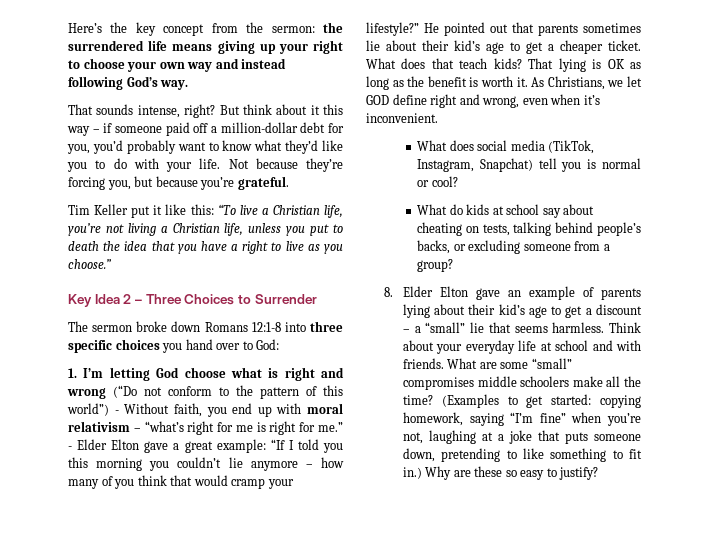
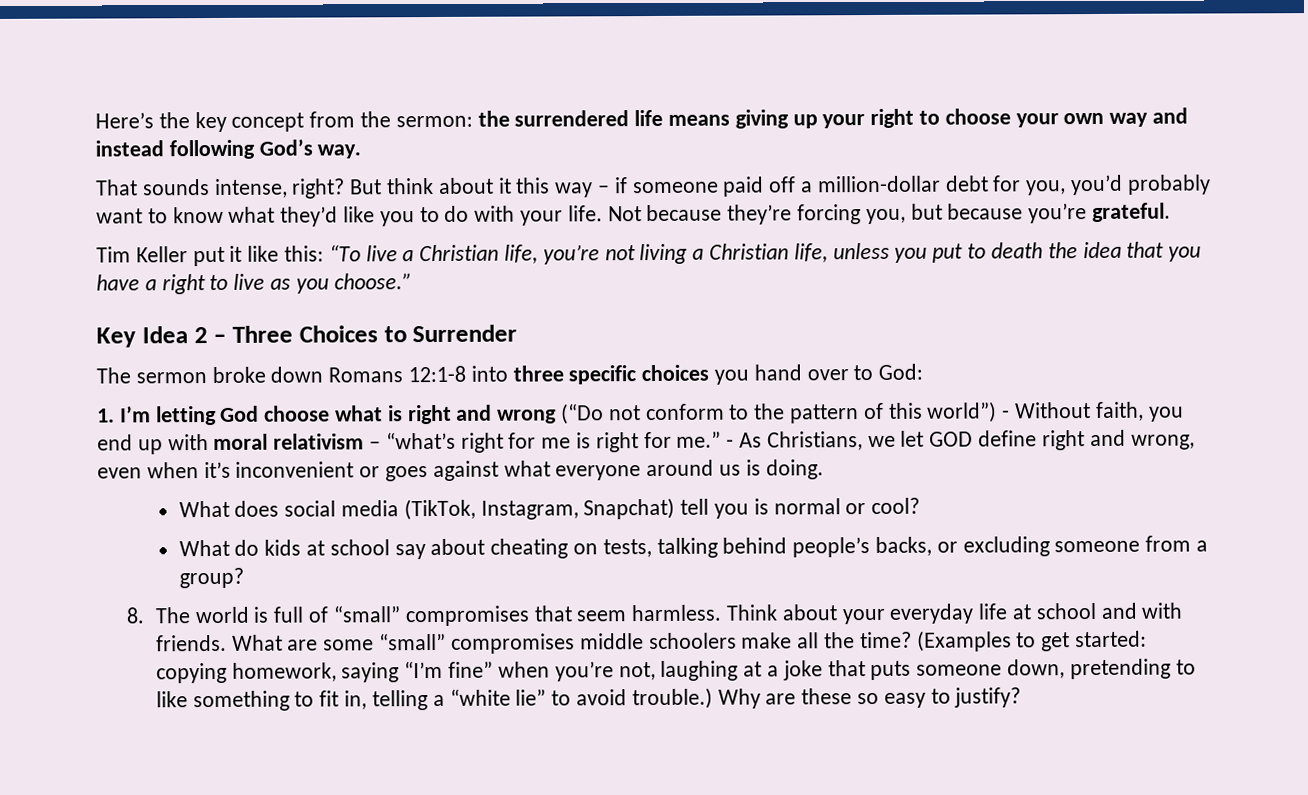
[77,439,343,453] [68,457,344,471] [68,475,294,489] [366,22,641,36] [366,40,641,54] [366,58,641,72] [366,76,528,90] Elder Elton gave a great example: “If I told you this morning you couldn’t lie anymore – how many of you think that would cramp your lifestyle?” He pointed out that parents sometimes lie about their kid’s age to get a cheaper ticket. What does that teach kids? That lying is OK as long as the benefit is worth it. -> (735, 443) none
[366,113,438,123] inconvenient. -> [235,459,824,482] inconvenient or goes against what everyone around us is doing.
[402,286,641,300] [402,304,642,318] [402,322,548,333] Elder Elton gave an example of parents lying about their kid’s age to get a discount – a “small” lie that seems -> [154,605,628,627] The world is full of “small” compromises that seem
[402,467,422,479] in.) -> [344,687,713,711] in, telling a “white lie” to avoid trouble.)

